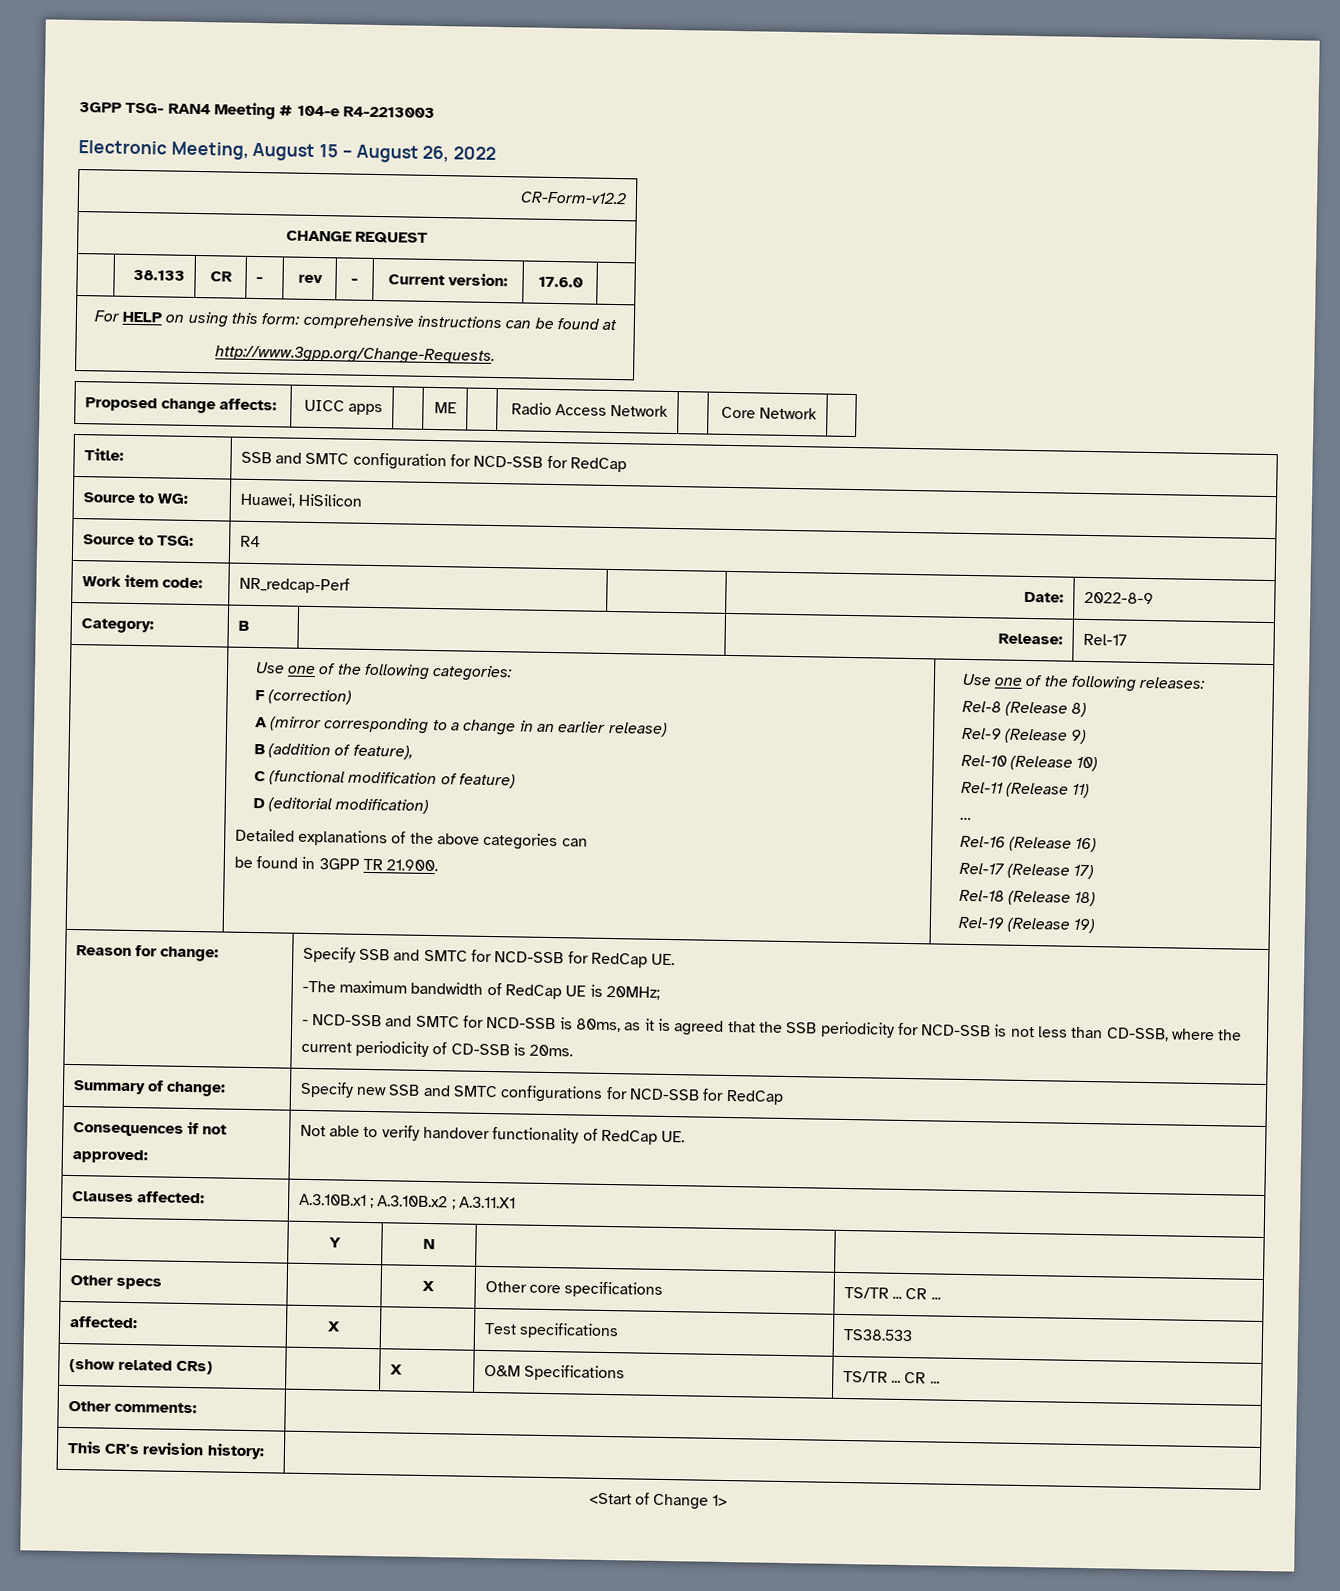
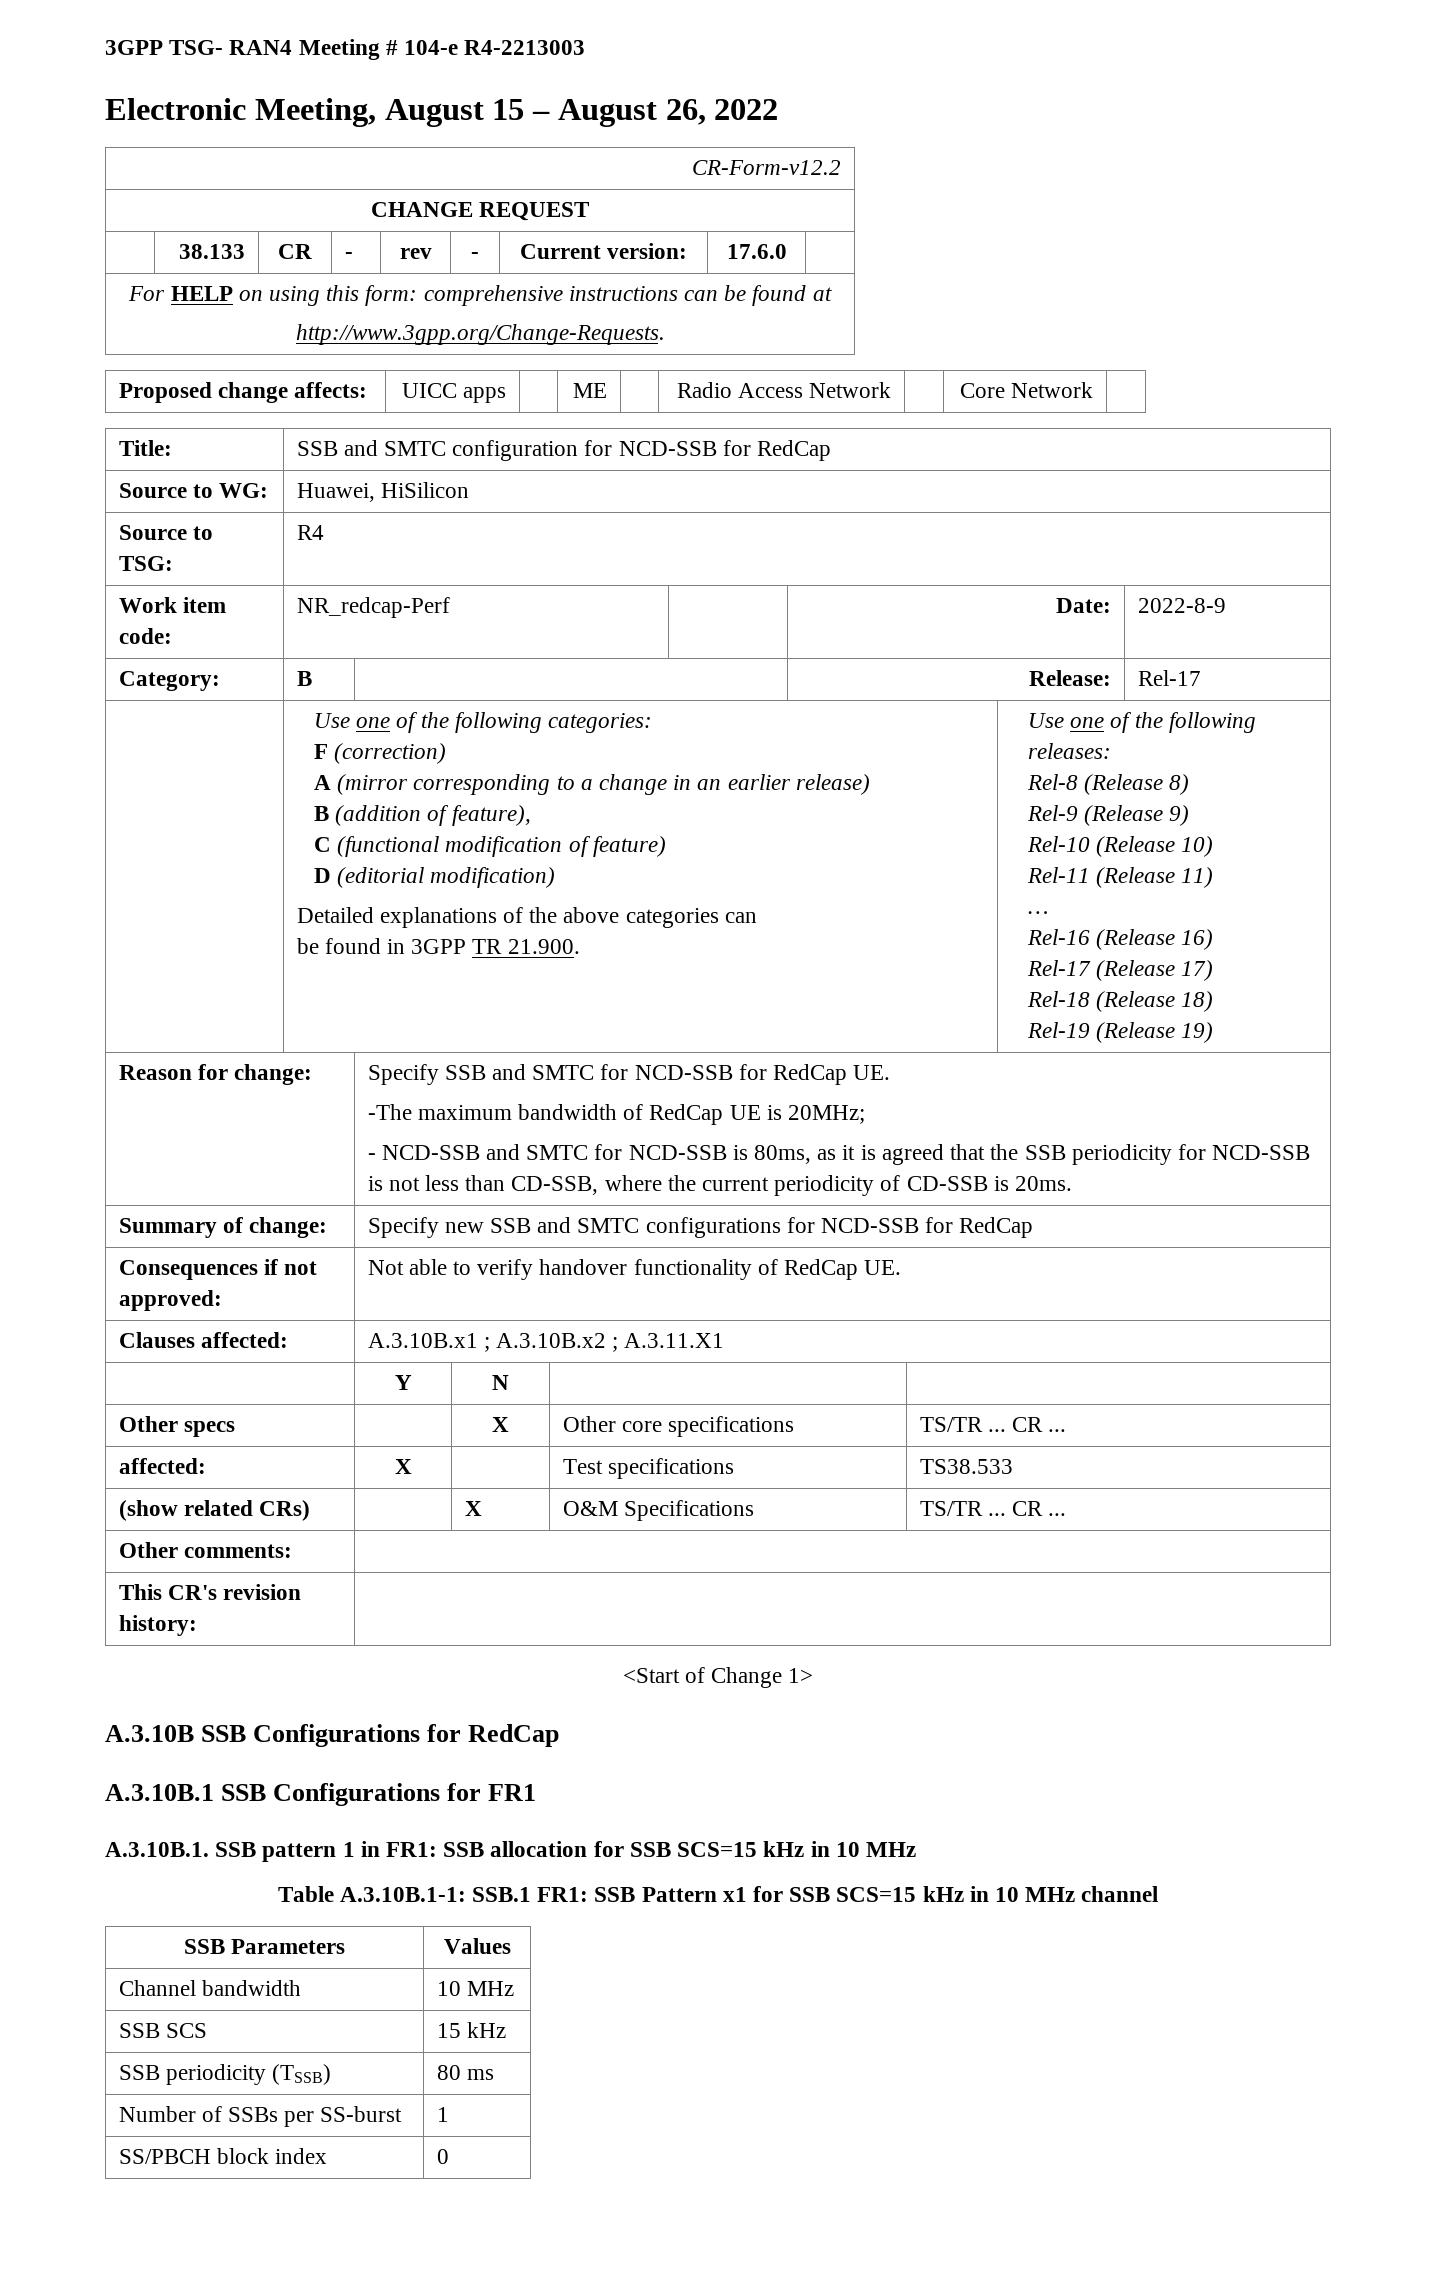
(729, 1500) none -> [105,1724,560,1747] [105,1783,537,1806] [105,1841,916,1862] [277,1886,1159,1902] [183,1939,346,1954] [443,1938,511,1954] [118,1980,301,1996] [436,1981,514,1996] [118,2023,207,2038] [436,2022,506,2038] [118,2064,331,2085] [436,2065,494,2080] [118,2106,403,2127] [436,2107,449,2122] [118,2148,327,2164] [436,2149,449,2164] // A.3.10B SSB Configurations for RedCap // A.3.10B.1 SSB Configurations for FR1 // A.3.10B.1. SSB pattern 1 in FR1: SSB allocation for SSB SCS=15 kHz in 10 MHz // Table A.3.10B.1-1: SSB.1 FR1: SSB Pattern x1 for SSB SCS=15 kHz in 10 MHz channel // SSB Parameters | Values // Channel bandwidth | 10 MHz // SSB SCS | 15 kHz // SSB periodicity (TSSB) | 80 ms // Number of SSBs per SS-burst | 1 // SS/PBCH block index | 0

